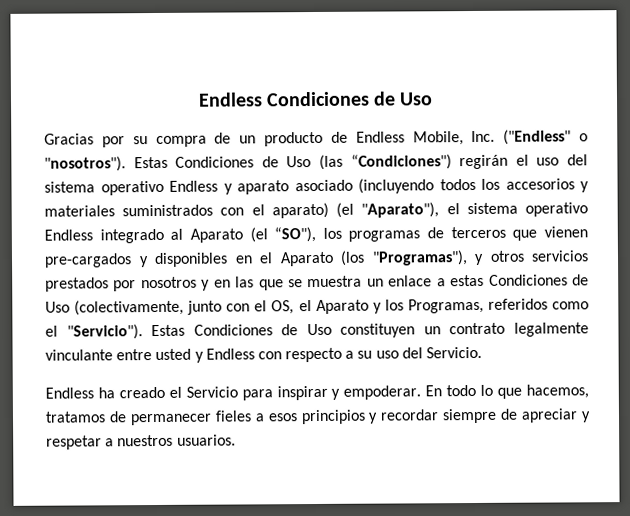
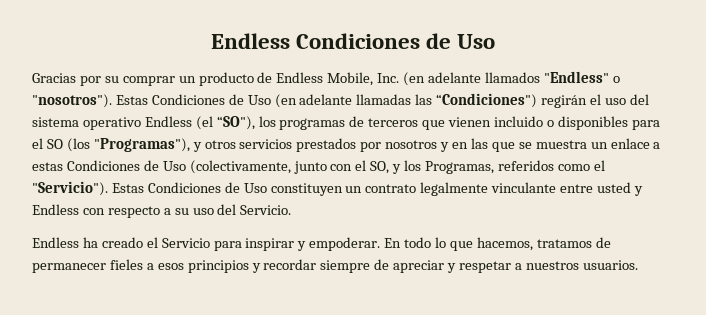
[155,132,232,148] compra de -> [122,76,175,86] comprar
[503,129,572,145] ("Endless" -> [403,71,609,86] (en adelante llamados "Endless"
[319,154,343,170] (las -> [274,94,433,108] (en adelante llamadas las
[223,178,589,195] [44,202,588,219] [44,228,243,244] y aparato asociado (incluyendo todos los accesorios y materiales suministrados con el aparato) (el "Aparato"), el sistema operativo Endless integrado al Aparato -> (192, 121) none
[44,251,334,268] pre-cargados y disponibles en el Aparato -> [494,116,660,130] [32,138,63,149] incluido o disponibles para el SO
[271,299,369,315] OS, el Aparato -> [370,161,390,174] SO,

